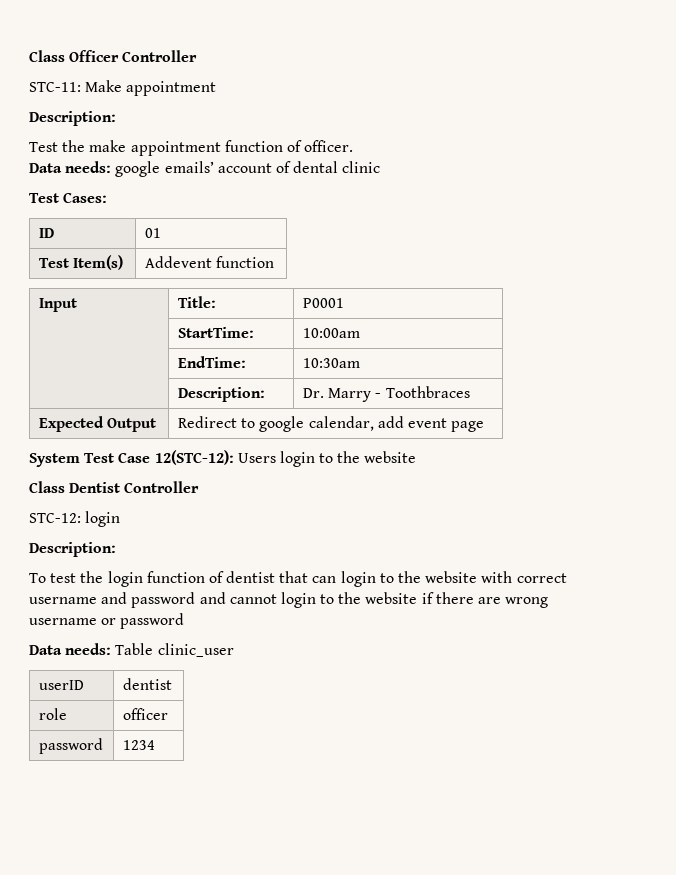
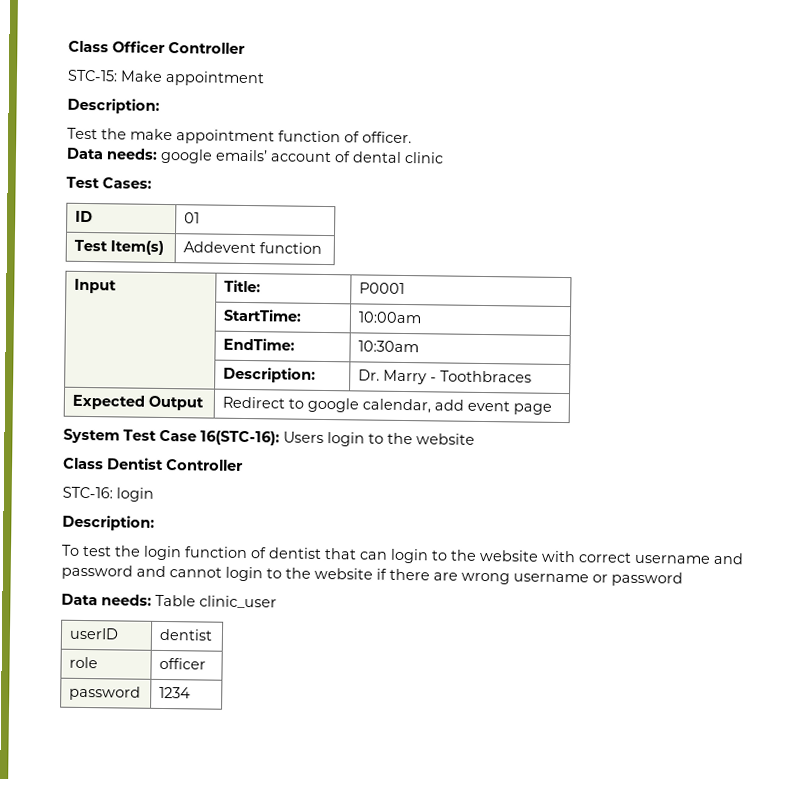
[29,82,81,92] STC-11: -> [67,69,118,82] STC-15:
[154,450,234,465] 12(STC-12): -> [200,430,280,446] 16(STC-16):
[29,513,81,523] STC-12: -> [62,486,113,499] STC-16:

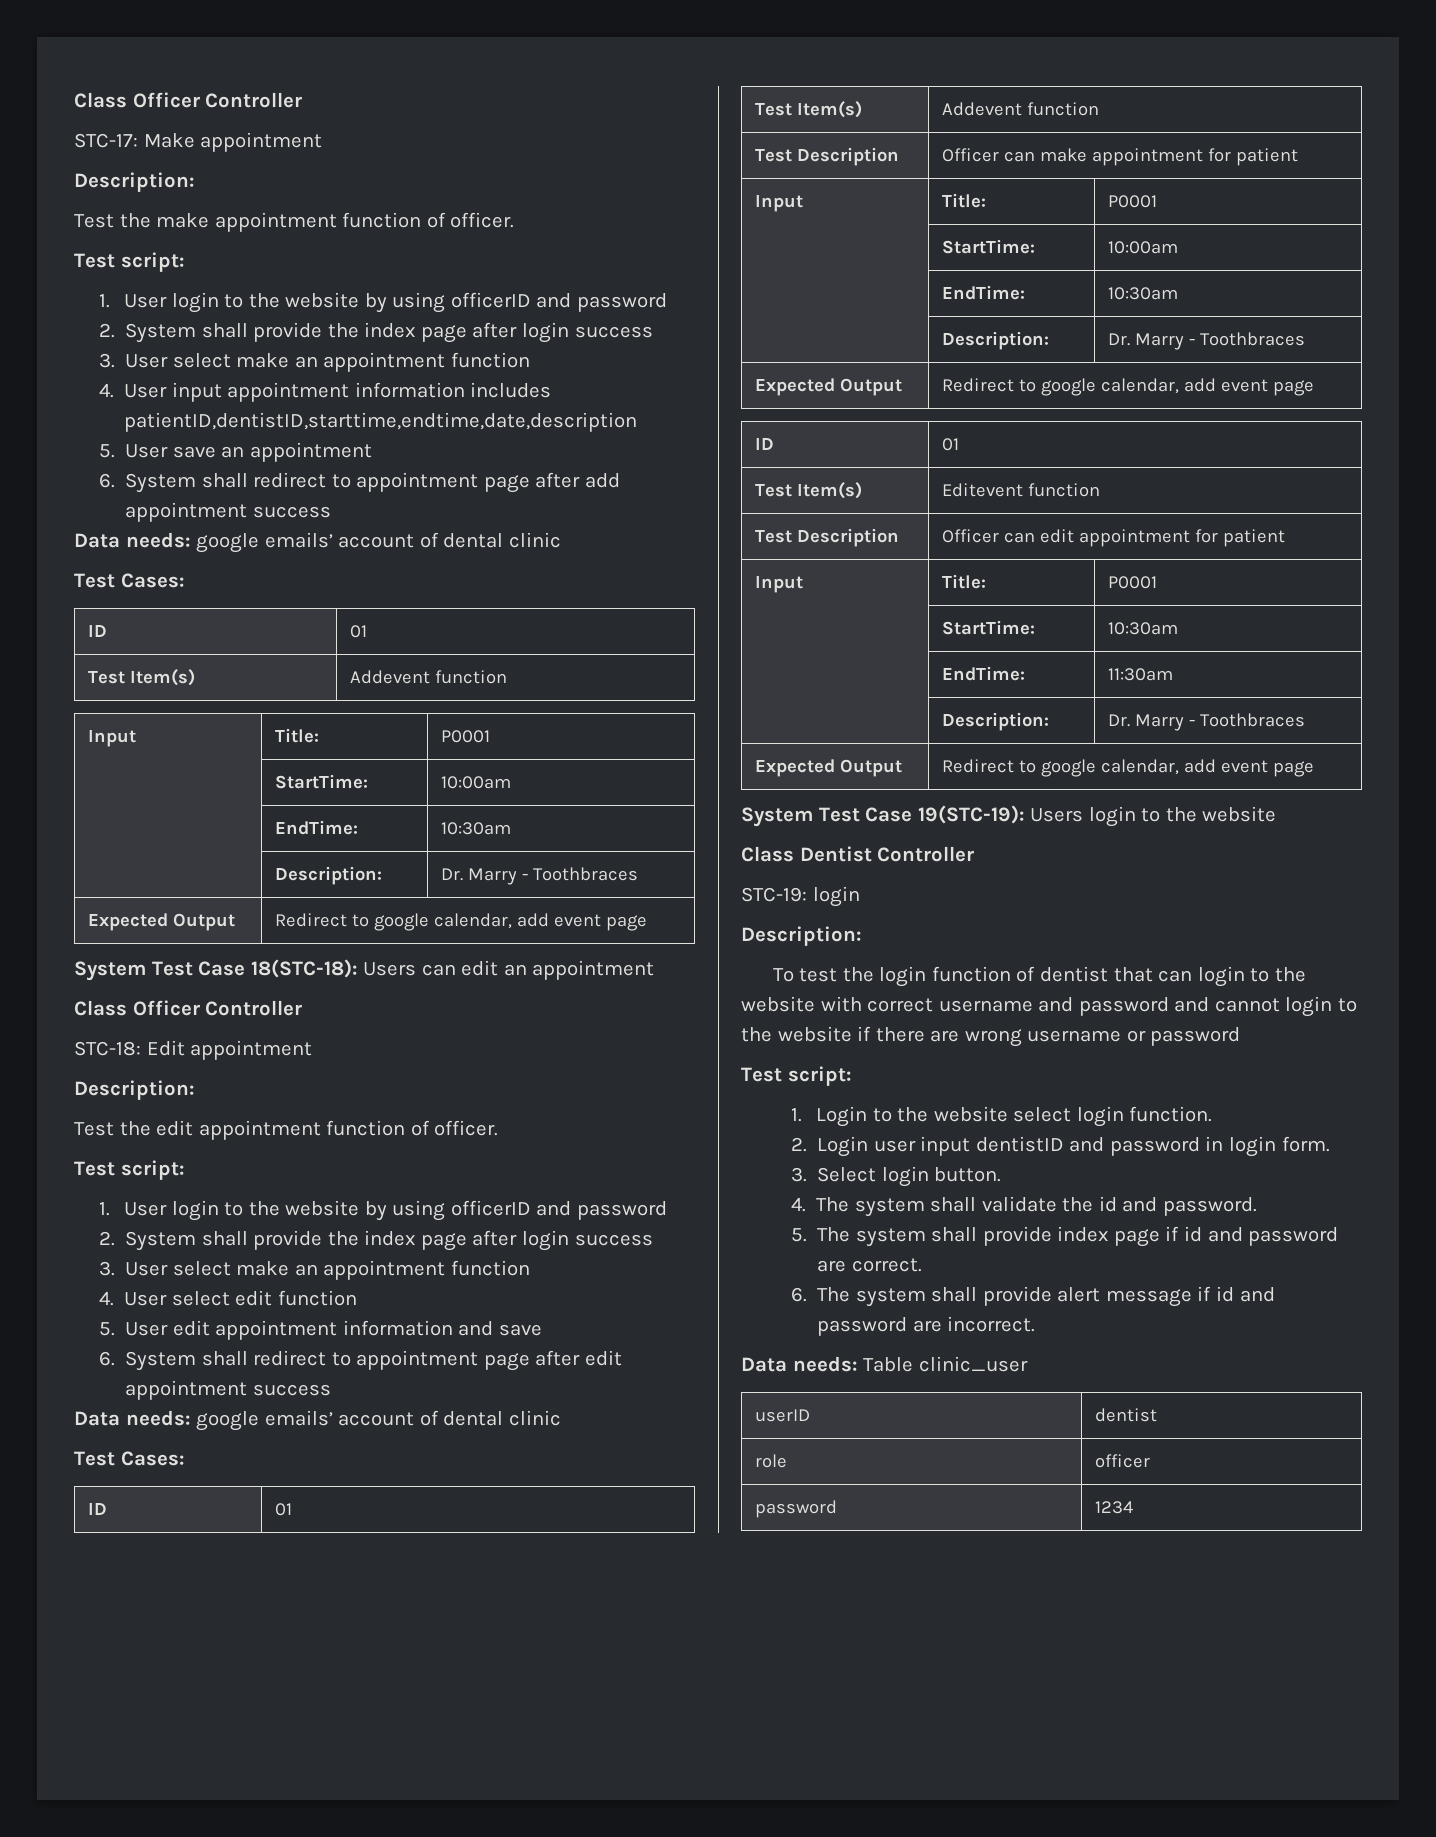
[68,40,245,54] [67,69,118,82] Class Officer Controller // STC-15: -> [74,92,303,108] [74,133,138,148] Class Officer Controller // STC-17:
(412, 137) none -> [74,252,185,272] [98,292,667,313] [98,322,653,343] [98,352,530,372] [98,382,552,402] [124,412,638,432] [98,442,372,462] [98,472,620,493] [125,502,331,522] // Test script: // 1. User login to the website by using officerID and password // 2. System shall provide the index page after login success // 3. User select make an appointment function // 4. User input appointment information includes patientID,dentistID,starttime,endtime,date,description // 5. User save an appointment // 6. System shall redirect to appointment page after add appointment success
[200,430,280,446] 16(STC-16): -> [250,959,655,980] [74,1000,303,1016] [74,1040,313,1060] [74,1080,195,1100] [74,1120,499,1140] [74,1160,185,1180] [98,1200,667,1221] [98,1230,653,1251] [98,1260,530,1280] [98,1290,357,1306] [98,1320,542,1340] [98,1350,622,1371] [125,1380,331,1400] [74,1410,561,1431] [74,1451,185,1466] [87,1503,107,1515] [274,1503,292,1516] [754,101,862,118] [941,102,1099,116] [754,147,899,166] [941,148,1298,166] [754,195,803,212] [941,193,986,208] [1107,195,1157,208] [941,239,1035,254] [1107,241,1178,254] [941,285,1025,300] [1107,287,1178,300] [941,331,1049,350] [1107,332,1305,350] [754,378,902,396] [941,378,1314,396] [754,438,774,450] [941,438,959,451] [754,482,862,499] [941,483,1100,497] [754,528,899,547] [941,529,1285,547] [754,576,803,593] [941,574,986,589] [1107,576,1157,589] [941,620,1035,635] [1107,622,1178,635] [941,666,1025,681] [1107,668,1173,681] [941,712,1049,731] [1107,713,1305,731] [754,759,902,777] [941,759,1314,777] [741,805,1025,827] 18(STC-18): Users can edit an appointment // Class Officer Controller // STC-18: Edit appointment // Description: // Test the edit appointment function of officer. // Test script: // 1. User login to the website by using officerID and password // 2. System shall provide the index page after login success // 3. User select make an appointment function // 4. User select edit function // 5. User edit appointment information and save // 6. System shall redirect to appointment page after edit appointment success // Data needs: google emails’ account of dental clinic // Test Cases: // ID | 01 // Test Item(s) | Addevent function // Test Description | Officer can make appointment for patient // Input | Title: | P0001 // | StartTime: | 10:00am // | EndTime: | 10:30am // | Description: | Dr. Marry - Toothbraces // Expected Output | Redirect to google calendar, add event page // ID | 01 // Test Item(s) | Editevent function // Test Description | Officer can edit appointment for patient // Input | Title: | P0001 // | StartTime: | 10:30am // | EndTime: | 11:30am // | Description: | Dr. Marry - Toothbraces // Expected Output | Redirect to google calendar, add event page // System Test Case 19(STC-19):
[62,486,113,499] STC-16: -> [741,887,807,902] STC-19:
(683, 579) none -> [741,1066,852,1086] [790,1106,1213,1127] [790,1136,1330,1157] [790,1166,1002,1187] [790,1196,1257,1217] [790,1226,1339,1247] [817,1258,922,1272] [790,1286,1275,1307] [817,1316,1036,1336] // Test script: // 1. Login to the website select login function. // 2. Login user input dentistID and password in login form. // 3. Select login button. // 4. The system shall validate the id and password. // 5. The system shall provide index page if id and password are correct. // 6. The system shall provide alert message if id and password are incorrect.

